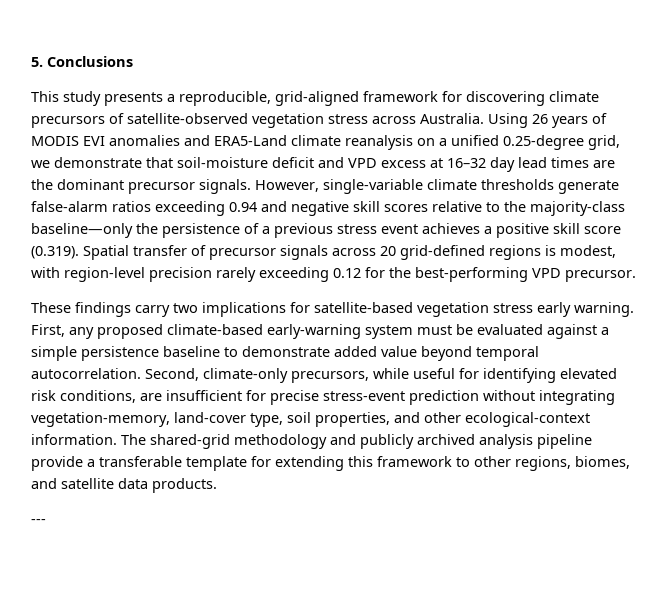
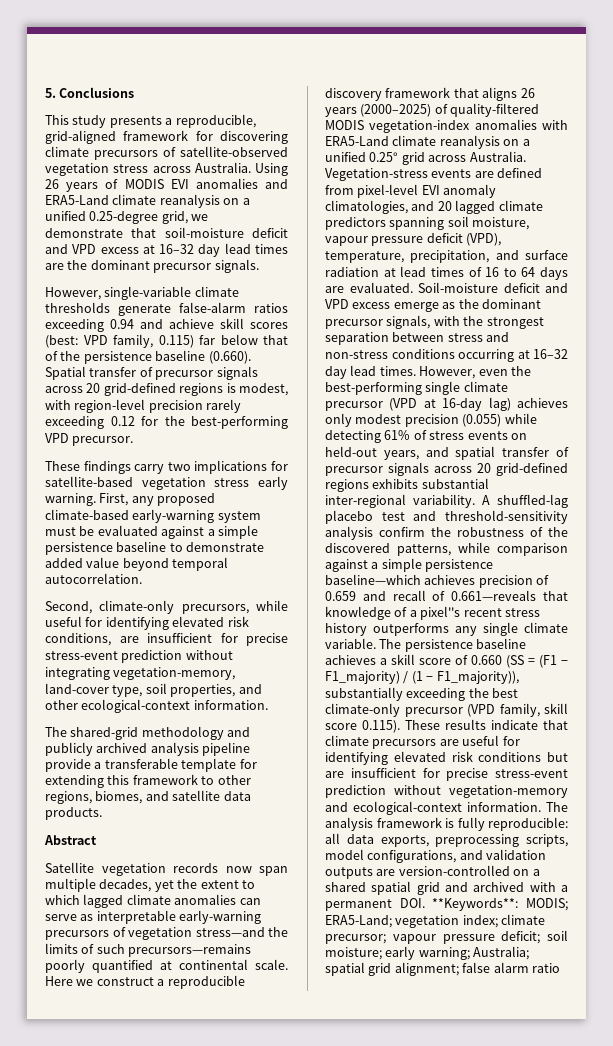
(251, 186) none -> (259, 266) //
[291,201,349,216] negative -> [169,319,214,329] achieve
[432,201,625,216] [31,223,621,238] [31,246,79,259] relative to the majority-class baseline—only the persistence of a previous stress event achieves a positive skill score (0.319). -> [45,334,288,348] [45,350,251,364] (best: VPD family, 0.115) far below that of the persistence baseline (0.660).
(141, 373) none -> (142, 578) //
(117, 439) none -> (268, 705) //
[31,519,46,524] --- -> [44,835,97,845] [45,862,288,876] [45,878,255,892] [45,894,261,908] [45,910,262,924] [45,927,288,940] [45,943,252,957] [45,959,288,973] [45,975,245,989] [325,87,535,101] [325,103,540,117] [325,119,568,133] [325,135,530,149] [325,151,526,165] [325,168,543,181] [325,184,497,198] [325,200,543,214] [325,216,530,230] [325,233,502,246] [325,250,568,263] [325,266,568,280] [325,282,568,293] [325,299,541,312] [325,315,544,329] [325,332,510,345] [325,349,568,362] [325,365,531,379] [325,381,508,395] [325,397,568,411] [325,413,537,427] [325,430,527,443] [325,446,569,460] [325,462,568,476] [325,478,489,492] [325,494,568,508] [325,510,568,524] [325,526,568,540] [325,542,568,556] [325,558,494,572] [325,574,550,588] [325,590,568,601] [325,606,540,620] [325,622,568,636] [325,638,527,652] [325,654,568,668] [325,671,519,684] [325,687,519,701] [325,703,568,717] [325,719,568,733] [325,735,520,749] [325,751,568,765] [325,768,568,781] [325,785,568,798] [325,801,568,815] [325,817,568,831] [325,833,568,847] [325,849,547,863] [325,865,540,879] [325,881,568,895] [325,898,568,911] [325,914,546,928] [325,930,568,944] [325,946,530,960] [325,962,560,976] Abstract // Satellite vegetation records now span multiple decades, yet the extent to which lagged climate anomalies can serve as interpretable early-warning precursors of vegetation stress—and the limits of such precursors—remains poorly quantified at continental scale. Here we construct a reproducible discovery framework that aligns 26 years (2000–2025) of quality-filtered MODIS vegetation-index anomalies with ERA5-Land climate reanalysis on a unified 0.25° grid across Australia. Vegetation-stress events are defined from pixel-level EVI anomaly climatologies, and 20 lagged climate predictors spanning soil moisture, vapour pressure deficit (VPD), temperature, precipitation, and surface radiation at lead times of 16 to 64 days are evaluated. Soil-moisture deficit and VPD excess emerge as the dominant precursor signals, with the strongest separation between stress and non-stress conditions occurring at 16–32 day lead times. However, even the best-performing single climate precursor (VPD at 16-day lag) achieves only modest precision (0.055) while detecting 61% of stress events on held-out years, and spatial transfer of precursor signals across 20 grid-defined regions exhibits substantial inter-regional variability. A shuffled-lag placebo test and threshold-sensitivity analysis confirm the robustness of the discovered patterns, while comparison against a simple persistence baseline—which achieves precision of 0.659 and recall of 0.661—reveals that knowledge of a pixel''s recent stress history outperforms any single climate variable. The persistence baseline achieves a skill score of 0.660 (SS = (F1 − F1_majority) / (1 − F1_majority)), substantially exceeding the best climate-only precursor (VPD family, skill score 0.115). These results indicate that climate precursors are useful for identifying elevated risk conditions but are insufficient for precise stress-event prediction without vegetation-memory and ecological-context information. The analysis framework is fully reproducible: all data exports, preprocessing scripts, model configurations, and validation outputs are version-controlled on a shared spatial grid and archived with a permanent DOI. **Keywords**: MODIS; ERA5-Land; vegetation index; climate precursor; vapour pressure deficit; soil moisture; early warning; Australia; spatial grid alignment; false alarm ratio

